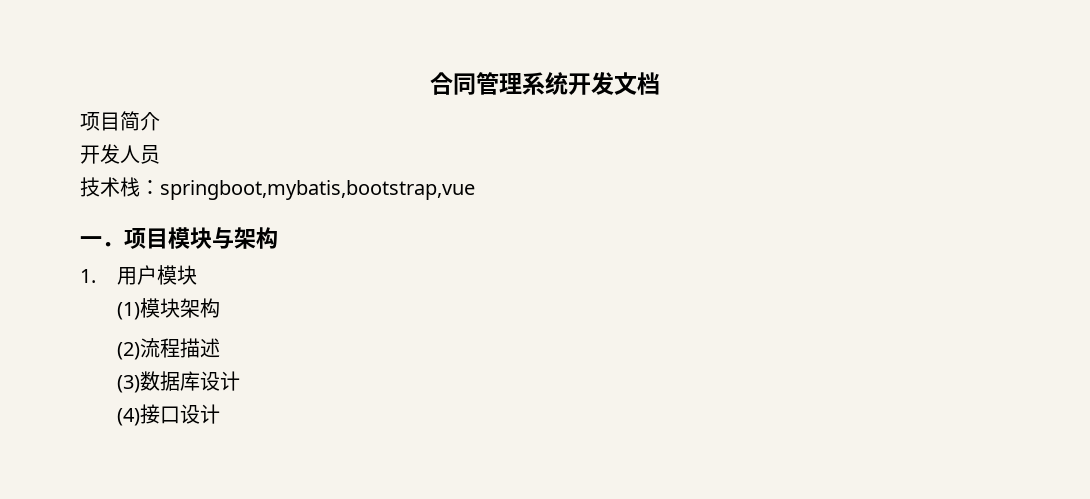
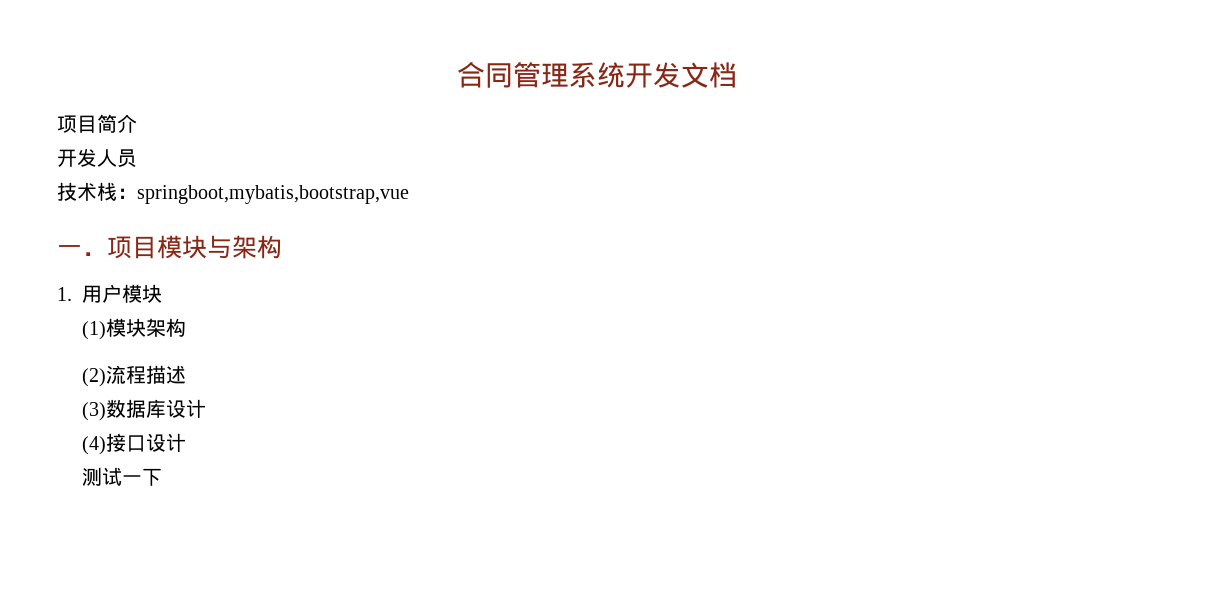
(220, 414) none -> [81,467,162,486] // 测试一下

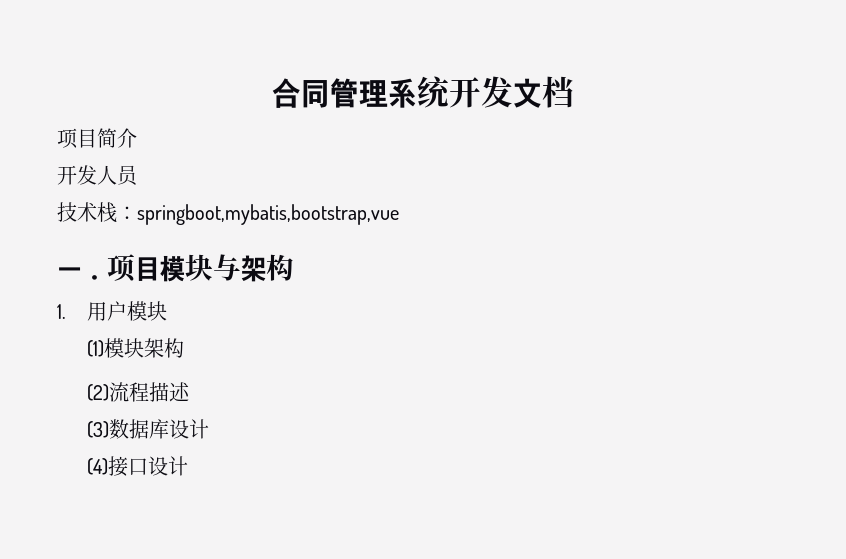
[81,467,162,486] // 测试一下 -> (189, 466) none

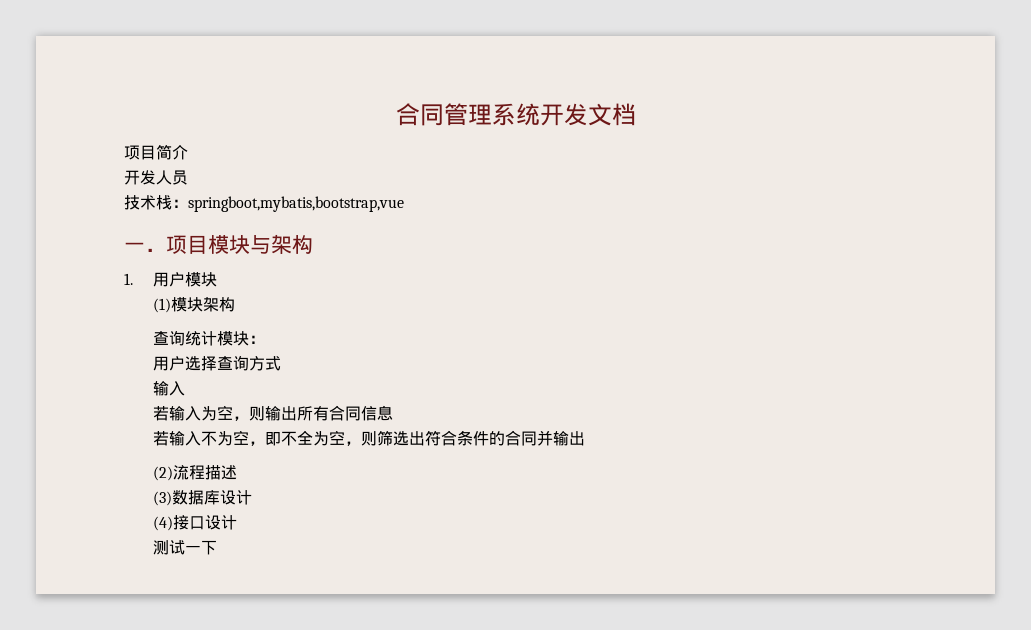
(185, 348) none -> [152,330,265,346] [152,355,281,371] [152,381,185,396] [152,405,393,421] [152,430,585,446] // 查询统计模块： // 用户选择查询方式 // 输入 // 若输入为空，则输出所有合同信息 // 若输入不为空，即不全为空，则筛选出符合条件的合同并输出
(189, 466) none -> [152,540,217,555] // 测试一下

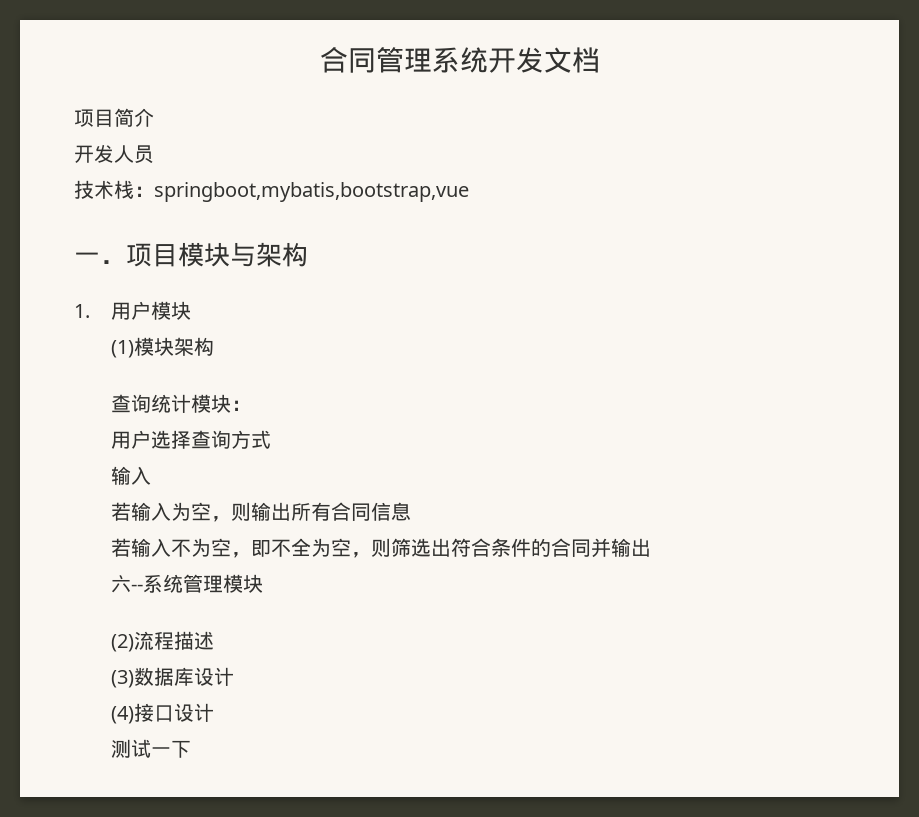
(585, 438) none -> [111,574,264,593] // 六--系统管理模块

